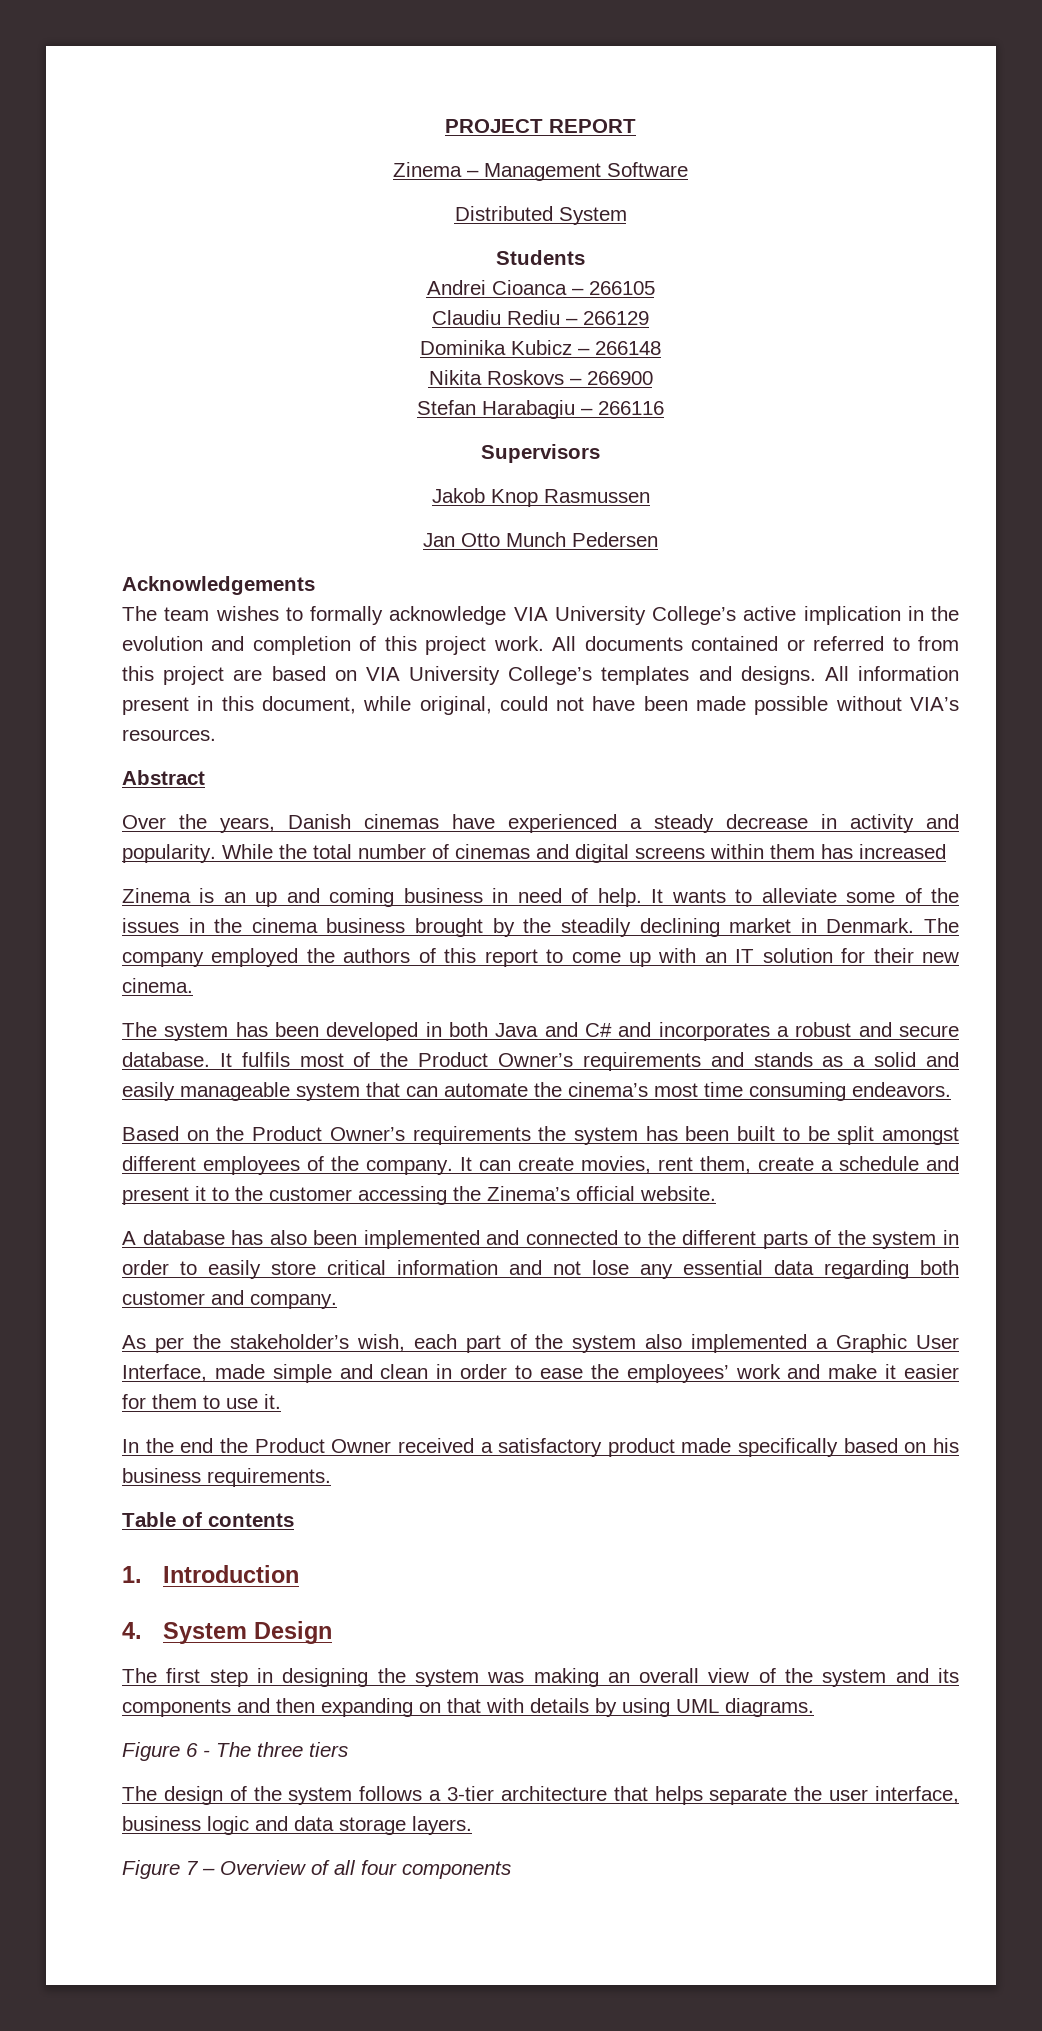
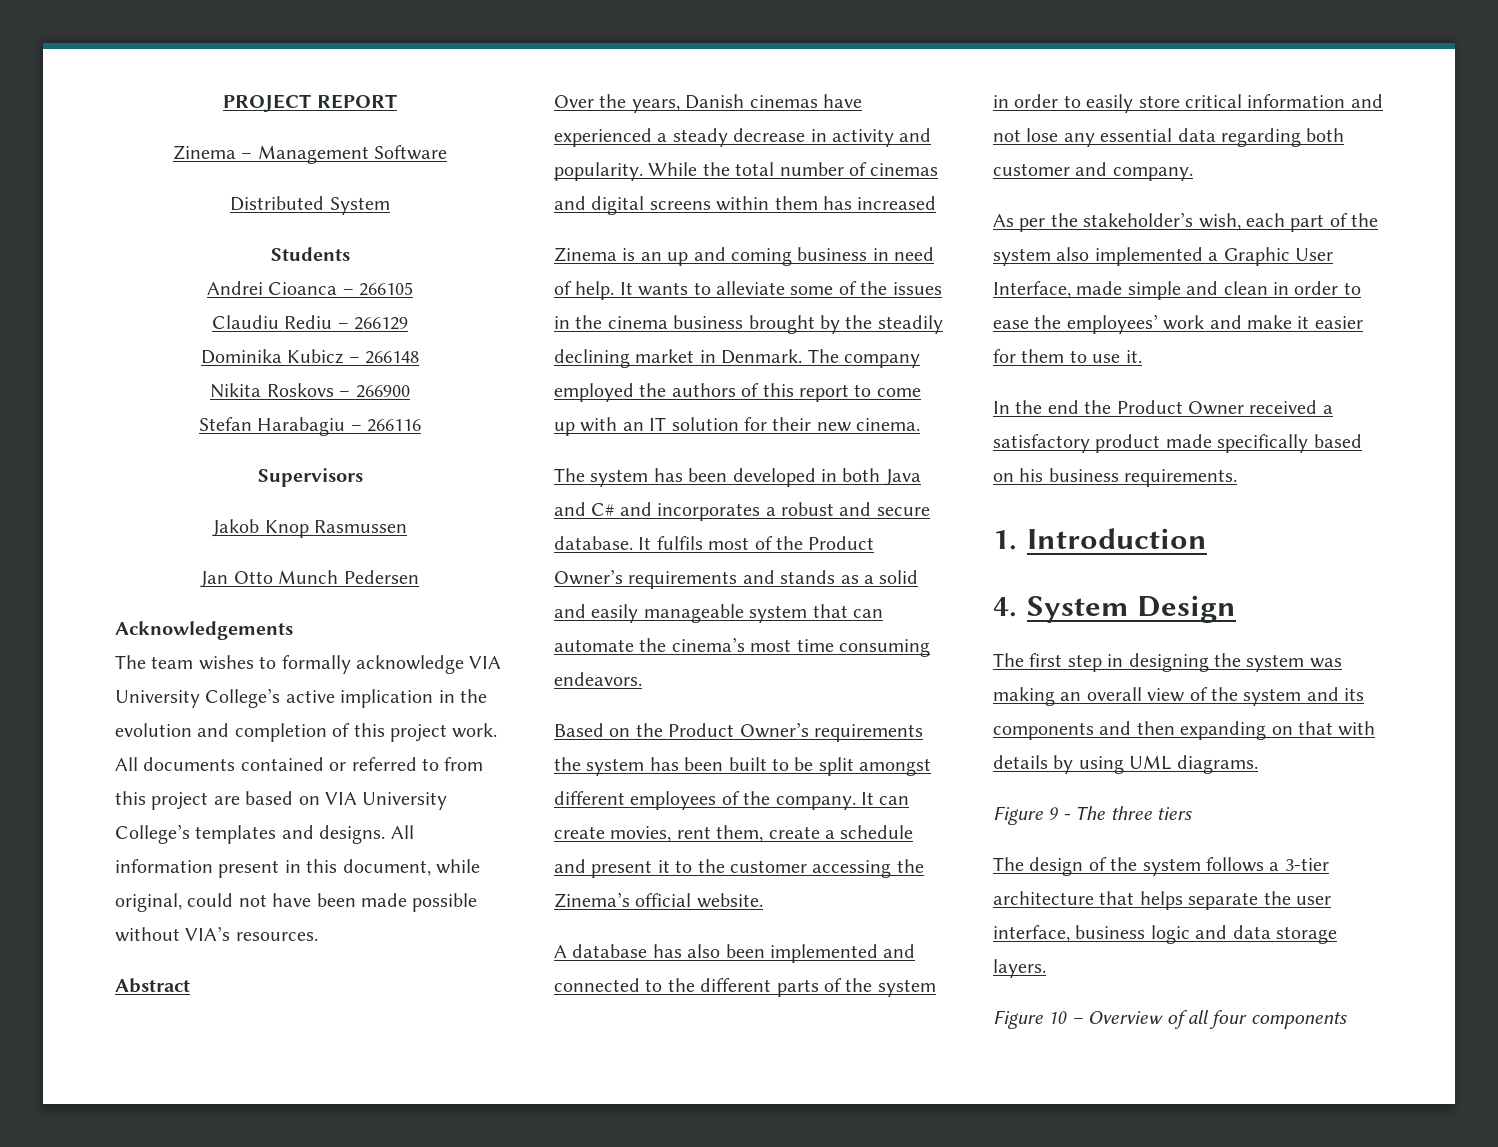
[122,1512,294,1527] // Table of contents -> (1238, 478) none
[186,1743,198,1757] 6 -> [1048,807,1059,820] 9
[186,1861,199,1875] 7 -> [1048,1011,1068,1024] 10

